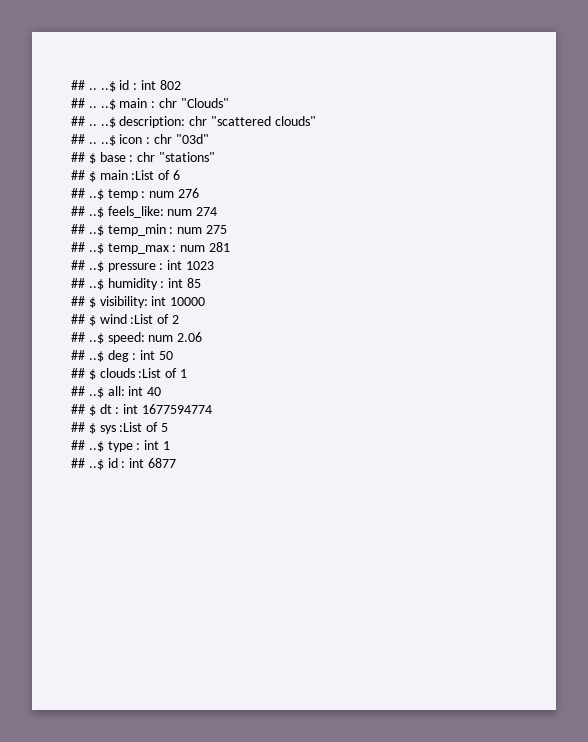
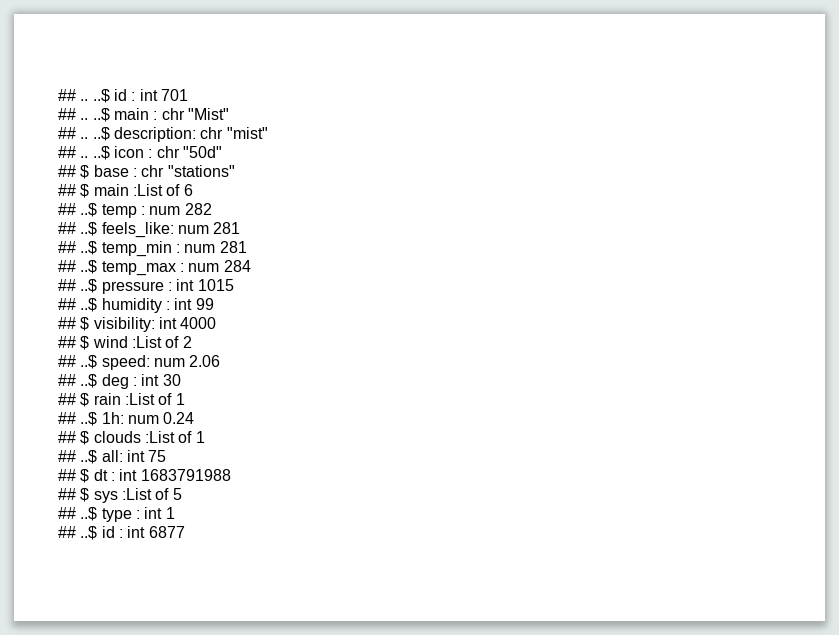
[159,80,181,90] 802 -> [160,89,188,101] 701
[180,98,229,108] "Clouds" -> [187,108,229,120] "Mist"
[210,116,316,126] "scattered clouds" -> [226,127,268,139] "mist"
[175,134,209,144] "03d" -> [182,146,222,158] "50d"
[177,188,199,198] 276 -> [184,203,212,215] 282
[196,207,218,216] 274 -> [213,222,241,234] 281
[205,225,227,234] 275 -> [219,241,247,253] 281
[208,242,230,252] 281 -> [223,260,251,272] 284
[185,261,214,270] 1023 -> [197,279,234,291] 1015
[186,278,201,288] 85 -> [195,298,214,310] 99
[170,297,206,306] 10000 -> [180,317,217,329] 4000
[158,351,173,360] 50 -> [162,374,181,386] [58,393,185,407] [58,412,195,426] 30 // ## $ rain :List of 1 // ## ..$ 1h: num 0.24
[147,387,162,396] 40 -> [148,450,167,462] 75
[141,404,212,414] 1677594774 -> [140,469,231,481] 1683791988

